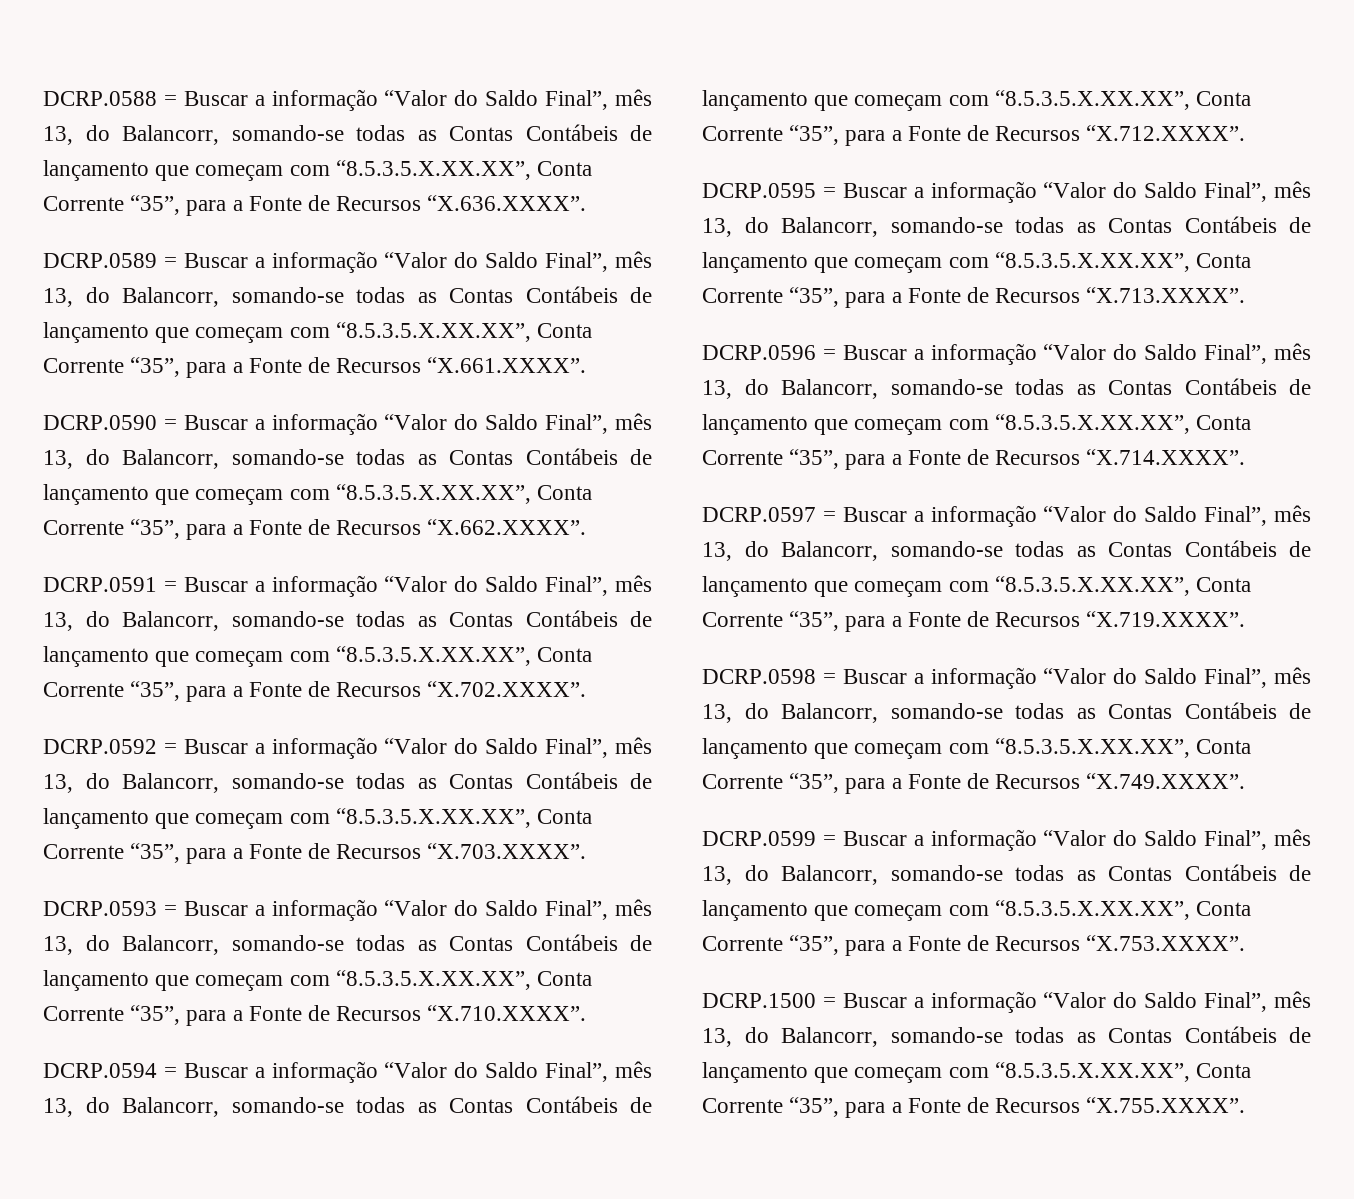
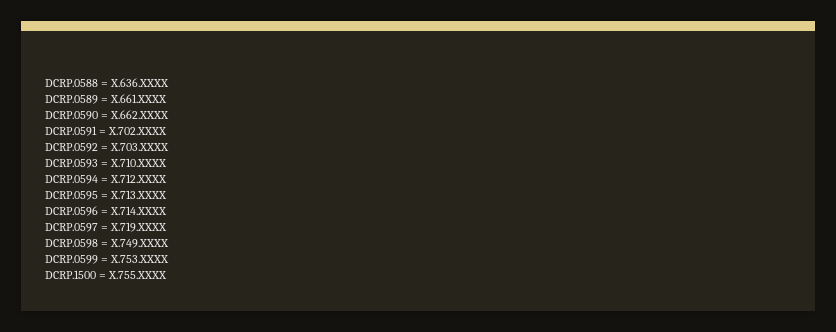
[183,89,653,111] [43,124,652,145] [43,160,593,181] [43,195,587,216] [43,251,653,273] [43,286,652,307] [43,322,593,343] [43,357,587,378] [43,413,653,435] [43,448,652,469] [43,484,593,505] [43,519,587,540] [43,575,653,597] [43,610,652,631] [43,646,593,667] [43,681,587,702] [43,737,653,759] [43,772,652,793] [43,808,593,829] [43,843,587,864] [43,899,653,921] [43,934,652,955] [43,970,593,991] [43,1005,587,1026] [43,1061,653,1083] [43,1096,652,1117] [702,90,1252,111] [702,125,1246,146] [702,181,1311,203] [702,216,1311,237] [702,252,1252,273] [702,287,1246,308] [702,343,1311,365] [702,378,1311,399] [702,414,1252,435] [702,449,1246,470] [702,505,1311,527] [702,540,1311,561] [702,576,1252,597] [702,611,1246,632] [702,667,1311,689] [702,702,1311,723] [702,738,1252,759] [702,773,1246,794] [702,829,1311,851] [702,864,1311,885] [702,900,1252,921] [702,935,1246,956] [702,991,1311,1013] [702,1026,1311,1047] [702,1062,1252,1083] [702,1097,1246,1118] Buscar a informação “Valor do Saldo Final”, mês 13, do Balancorr, somando-se todas as Contas Contábeis de lançamento que começam com “8.5.3.5.X.XX.XX”, Conta Corrente “35”, para a Fonte de Recursos “X.636.XXXX”. // DCRP.0589 = Buscar a informação “Valor do Saldo Final”, mês 13, do Balancorr, somando-se todas as Contas Contábeis de lançamento que começam com “8.5.3.5.X.XX.XX”, Conta Corrente “35”, para a Fonte de Recursos “X.661.XXXX”. // DCRP.0590 = Buscar a informação “Valor do Saldo Final”, mês 13, do Balancorr, somando-se todas as Contas Contábeis de lançamento que começam com “8.5.3.5.X.XX.XX”, Conta Corrente “35”, para a Fonte de Recursos “X.662.XXXX”. // DCRP.0591 = Buscar a informação “Valor do Saldo Final”, mês 13, do Balancorr, somando-se todas as Contas Contábeis de lançamento que começam com “8.5.3.5.X.XX.XX”, Conta Corrente “35”, para a Fonte de Recursos “X.702.XXXX”. // DCRP.0592 = Buscar a informação “Valor do Saldo Final”, mês 13, do Balancorr, somando-se todas as Contas Contábeis de lançamento que começam com “8.5.3.5.X.XX.XX”, Conta Corrente “35”, para a Fonte de Recursos “X.703.XXXX”. // DCRP.0593 = Buscar a informação “Valor do Saldo Final”, mês 13, do Balancorr, somando-se todas as Contas Contábeis de lançamento que começam com “8.5.3.5.X.XX.XX”, Conta Corrente “35”, para a Fonte de Recursos “X.710.XXXX”. // DCRP.0594 = Buscar a informação “Valor do Saldo Final”, mês 13, do Balancorr, somando-se todas as Contas Contábeis de lançamento que começam com “8.5.3.5.X.XX.XX”, Conta Corrente “35”, para a Fonte de Recursos “X.712.XXXX”. // DCRP.0595 = Buscar a informação “Valor do Saldo Final”, mês 13, do Balancorr, somando-se todas as Contas Contábeis de lançamento que começam com “8.5.3.5.X.XX.XX”, Conta Corrente “35”, para a Fonte de Recursos “X.713.XXXX”. // DCRP.0596 = Buscar a informação “Valor do Saldo Final”, mês 13, do Balancorr, somando-se todas as Contas Contábeis de lançamento que começam com “8.5.3.5.X.XX.XX”, Conta Corrente “35”, para a Fonte de Recursos “X.714.XXXX”. // DCRP.0597 = Buscar a informação “Valor do Saldo Final”, mês 13, do Balancorr, somando-se todas as Contas Contábeis de lançamento que começam com “8.5.3.5.X.XX.XX”, Conta Corrente “35”, para a Fonte de Recursos “X.719.XXXX”. // DCRP.0598 = Buscar a informação “Valor do Saldo Final”, mês 13, do Balancorr, somando-se todas as Contas Contábeis de lançamento que começam com “8.5.3.5.X.XX.XX”, Conta Corrente “35”, para a Fonte de Recursos “X.749.XXXX”. // DCRP.0599 = Buscar a informação “Valor do Saldo Final”, mês 13, do Balancorr, somando-se todas as Contas Contábeis de lançamento que começam com “8.5.3.5.X.XX.XX”, Conta Corrente “35”, para a Fonte de Recursos “X.753.XXXX”. // DCRP.1500 = Buscar a informação “Valor do Saldo Final”, mês 13, do Balancorr, somando-se todas as Contas Contábeis de lançamento que começam com “8.5.3.5.X.XX.XX”, Conta Corrente “35”, para a Fonte de Recursos “X.755.XXXX”. -> [110,78,170,87] [45,94,168,104] [45,110,170,120] [45,126,168,136] [45,143,170,152] [45,158,168,168] [45,174,168,184] [45,190,168,200] [45,206,168,216] [45,222,168,232] [45,239,170,248] [45,255,170,264] [45,270,168,279] X.636.XXXX // DCRP.0589 = X.661.XXXX // DCRP.0590 = X.662.XXXX // DCRP.0591 = X.702.XXXX // DCRP.0592 = X.703.XXXX // DCRP.0593 = X.710.XXXX // DCRP.0594 = X.712.XXXX // DCRP.0595 = X.713.XXXX // DCRP.0596 = X.714.XXXX // DCRP.0597 = X.719.XXXX // DCRP.0598 = X.749.XXXX // DCRP.0599 = X.753.XXXX // DCRP.1500 = X.755.XXXX

